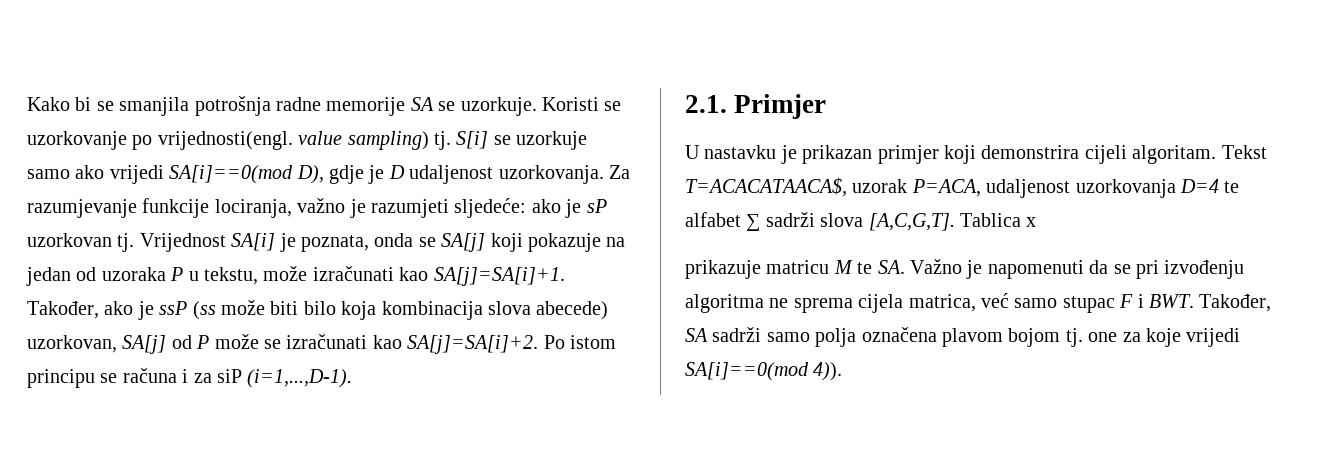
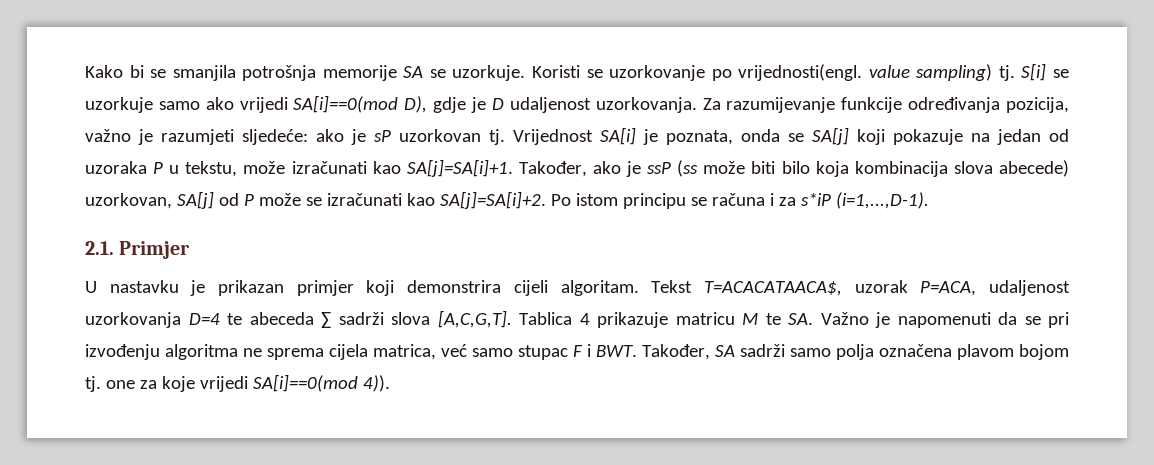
[276,97,321,111] radne -> (317, 73) none
[27,198,292,218] razumjevanje funkcije lociranja, -> [726,97,1069,113] razumijevanje funkcije određivanja pozicija,
[217,369,243,383] siP -> [800,193,831,206] s*iP
[685,212,741,227] alfabet -> [249,312,314,325] abeceda
[1026,217,1037,227] x // -> [579,313,590,325] 4

